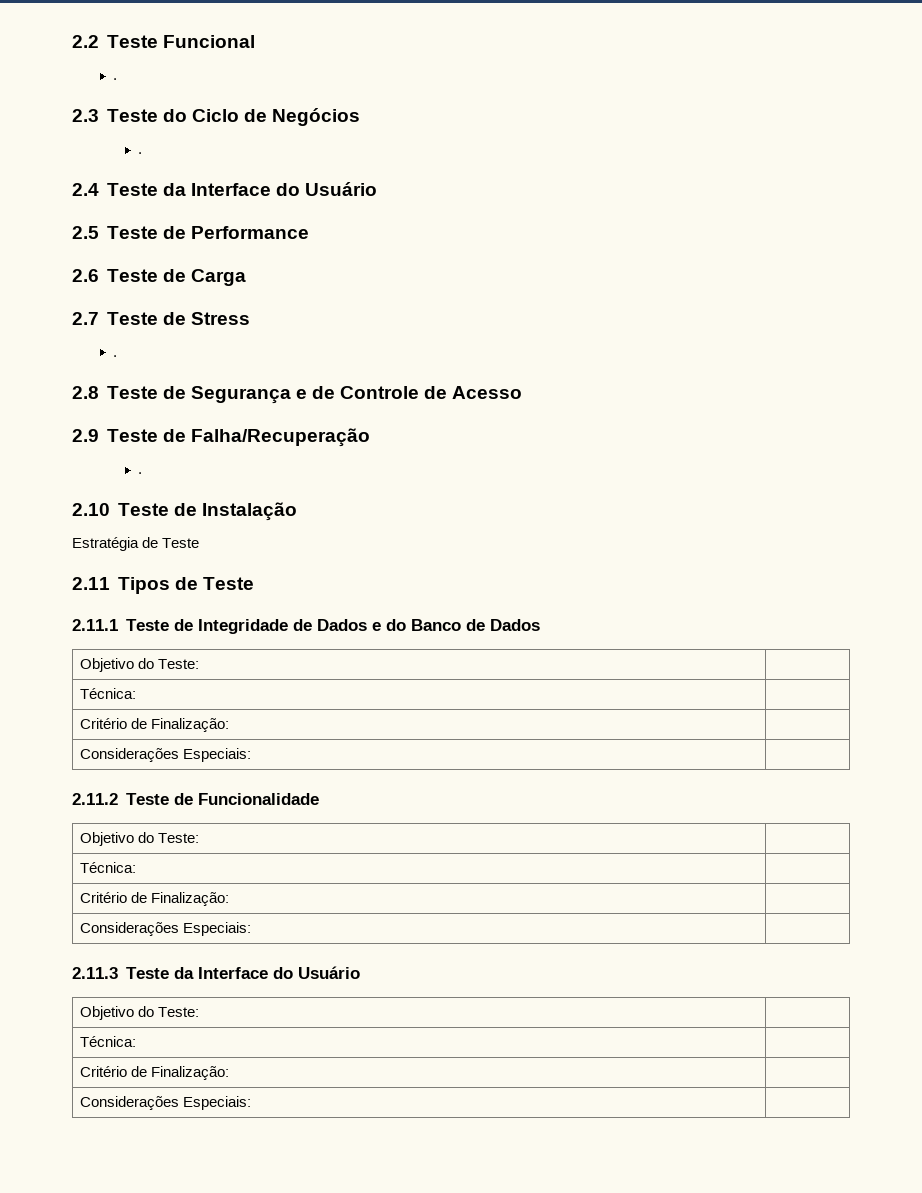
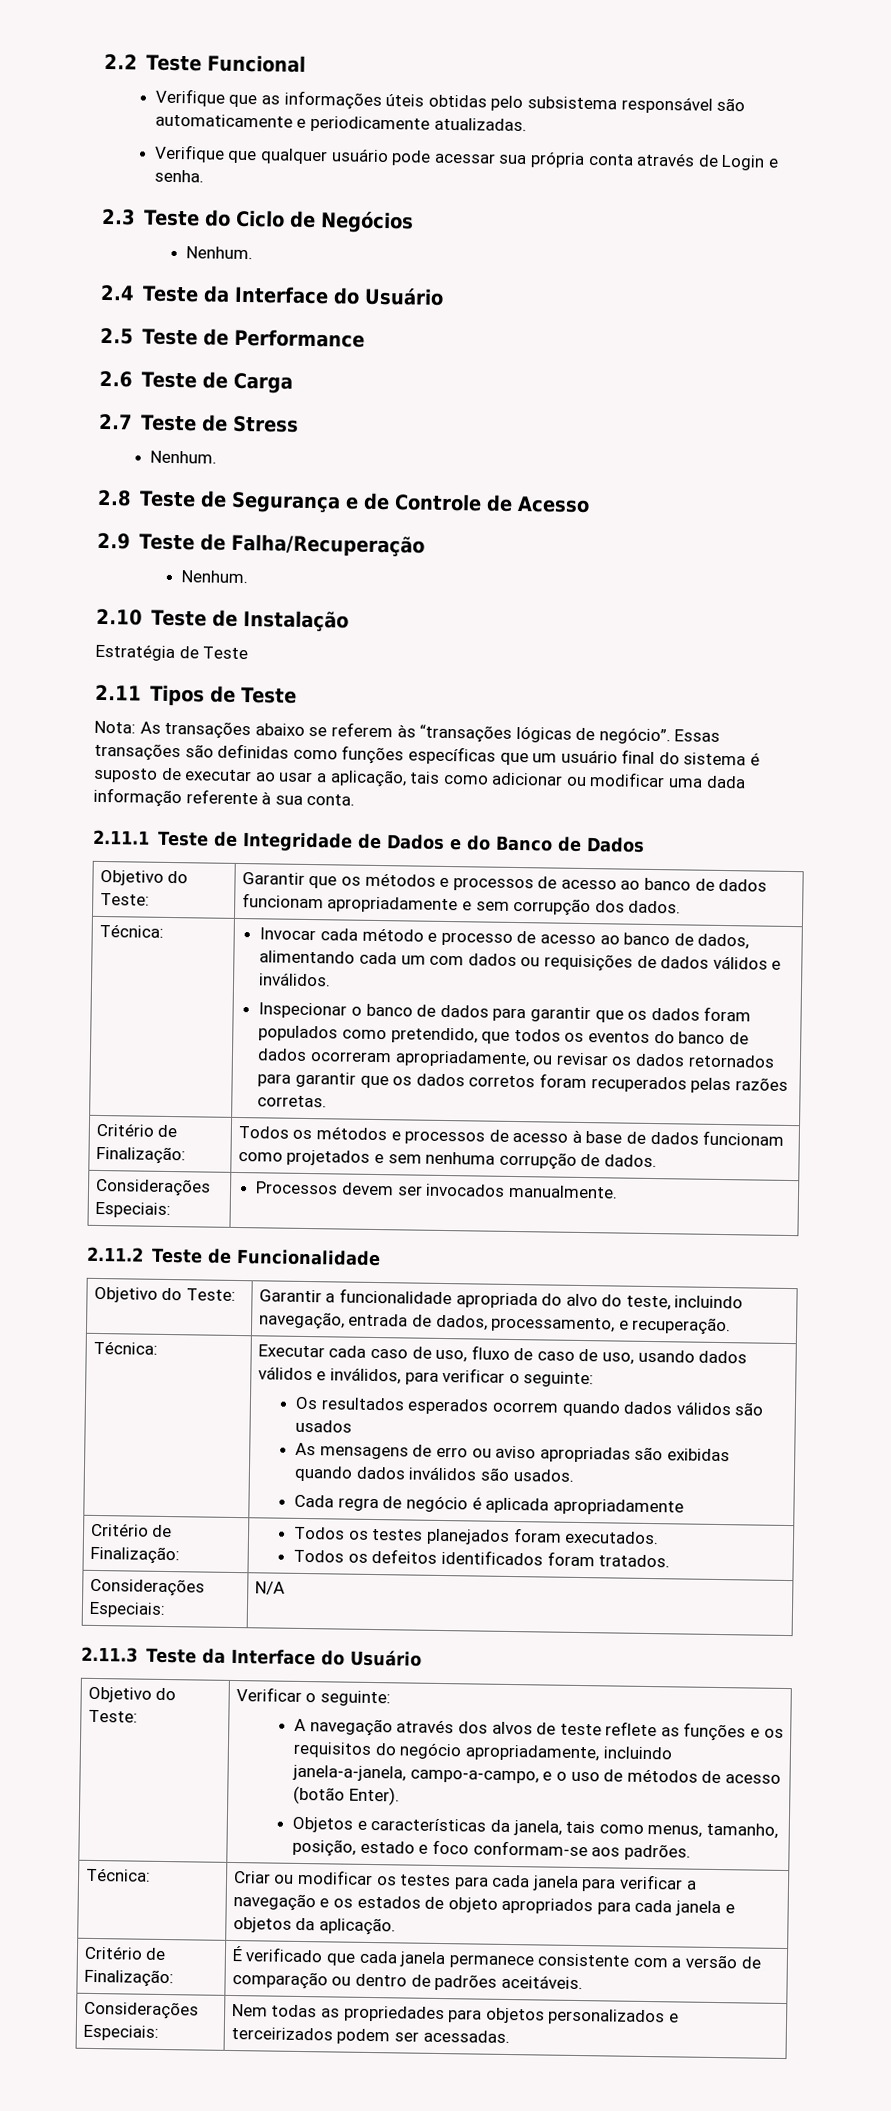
[113,78,118,80] . -> [154,88,746,114] [154,113,527,133] [153,144,779,171] [153,169,204,183] Verifique que as informações úteis obtidas pelo subsistema responsável são automaticamente e periodicamente atualizadas. // Verifique que qualquer usuário pode acessar sua própria conta através de Login e senha.
[138,152,143,154] . -> [185,246,253,260] Nenhum.
[113,355,118,357] . -> [149,450,217,464] Nenhum.
[138,472,143,474] . -> [180,570,248,584] Nenhum.
(254, 583) none -> [94,720,721,745] [94,742,761,766] [93,767,746,789] [93,787,356,808] // Nota: As transações abaixo se referem às “transações lógicas de negócio”. Essas transações são definidas como funções específicas que um usuário final do sistema é suposto de executar ao usar a aplicação, tais como adicionar ou modificar uma dada informação referente à sua conta.
[79,688,136,699] [79,718,229,732] [79,748,251,762] // Técnica: | // Critério de Finalização: | // Considerações Especiais: | -> [241,872,768,892] [241,893,682,917] [98,923,164,938] [259,927,750,950] [259,950,782,972] [258,972,332,987] [258,1002,752,1023] [258,1025,749,1045] [257,1048,775,1068] [257,1071,788,1094] [257,1095,328,1108] [95,1122,178,1138] [95,1145,186,1165] [237,1126,785,1146] [237,1149,657,1170] [94,1177,211,1197] [94,1201,171,1219] [255,1181,618,1199] Garantir que os métodos e processos de acesso ao banco de dados funcionam apropriadamente e sem corrupção dos dados. // Técnica: | Invocar cada método e processo de acesso ao banco de dados, alimentando cada um com dados ou requisições de dados válidos e inválidos. // Inspecionar o banco de dados para garantir que os dados foram populados como pretendido, que todos os eventos do banco de dados ocorreram apropriadamente, ou revisar os dados retornados para garantir que os dados corretos foram recuperados pelas razões corretas. // Critério de Finalização: | Todos os métodos e processos de acesso à base de dados funcionam como projetados e sem nenhuma corrupção de dados. // Considerações Especiais: | Processos devem ser invocados manualmente.
[79,862,136,873] [79,892,229,906] [79,922,251,936] // Técnica: | // Critério de Finalização: | // Considerações Especiais: | -> [258,1288,744,1311] [258,1311,732,1336] [92,1340,158,1355] [257,1344,748,1365] [257,1366,595,1388] [295,1396,765,1417] [295,1419,353,1433] [295,1442,731,1463] [294,1465,575,1482] [294,1494,684,1516] [90,1522,173,1538] [89,1545,180,1565] [293,1526,660,1545] [293,1548,671,1568] [89,1577,205,1597] [88,1601,166,1618] [254,1581,285,1595] Garantir a funcionalidade apropriada do alvo do teste, incluindo navegação, entrada de dados, processamento, e recuperação. // Técnica: | Executar cada caso de uso, fluxo de caso de uso, usando dados válidos e inválidos, para verificar o seguinte: // Os resultados esperados ocorrem quando dados válidos são usados // As mensagens de erro ou aviso apropriadas são exibidas quando dados inválidos são usados. // Cada regra de negócio é aplicada apropriadamente // Critério de Finalização: | Todos os testes planejados foram executados. // Todos os defeitos identificados foram tratados. // Considerações Especiais: | N/A
[79,1036,136,1047] [79,1066,229,1080] [79,1096,251,1110] // Técnica: | // Critério de Finalização: | // Considerações Especiais: | -> [235,1687,391,1707] [294,1718,784,1742] [293,1741,673,1762] [292,1764,781,1784] [293,1785,400,1806] [292,1816,778,1839] [292,1838,691,1861] [85,1867,151,1882] [232,1869,697,1892] [232,1893,735,1917] [232,1917,396,1936] [83,1945,167,1961] [83,1968,174,1988] [231,1946,761,1969] [231,1970,583,1991] [83,2000,199,2020] [82,2024,159,2041] [231,2003,679,2026] [230,2026,510,2045] Verificar o seguinte: // A navegação através dos alvos de teste reflete as funções e os requisitos do negócio apropriadamente, incluindo janela-a-janela, campo-a-campo, e o uso de métodos de acesso (botão Enter). // Objetos e características da janela, tais como menus, tamanho, posição, estado e foco conformam-se aos padrões. // Técnica: | Criar ou modificar os testes para cada janela para verificar a navegação e os estados de objeto apropriados para cada janela e objetos da aplicação. // Critério de Finalização: | É verificado que cada janela permanece consistente com a versão de comparação ou dentro de padrões aceitáveis. // Considerações Especiais: | Nem todas as propriedades para objetos personalizados e terceirizados podem ser acessadas.

